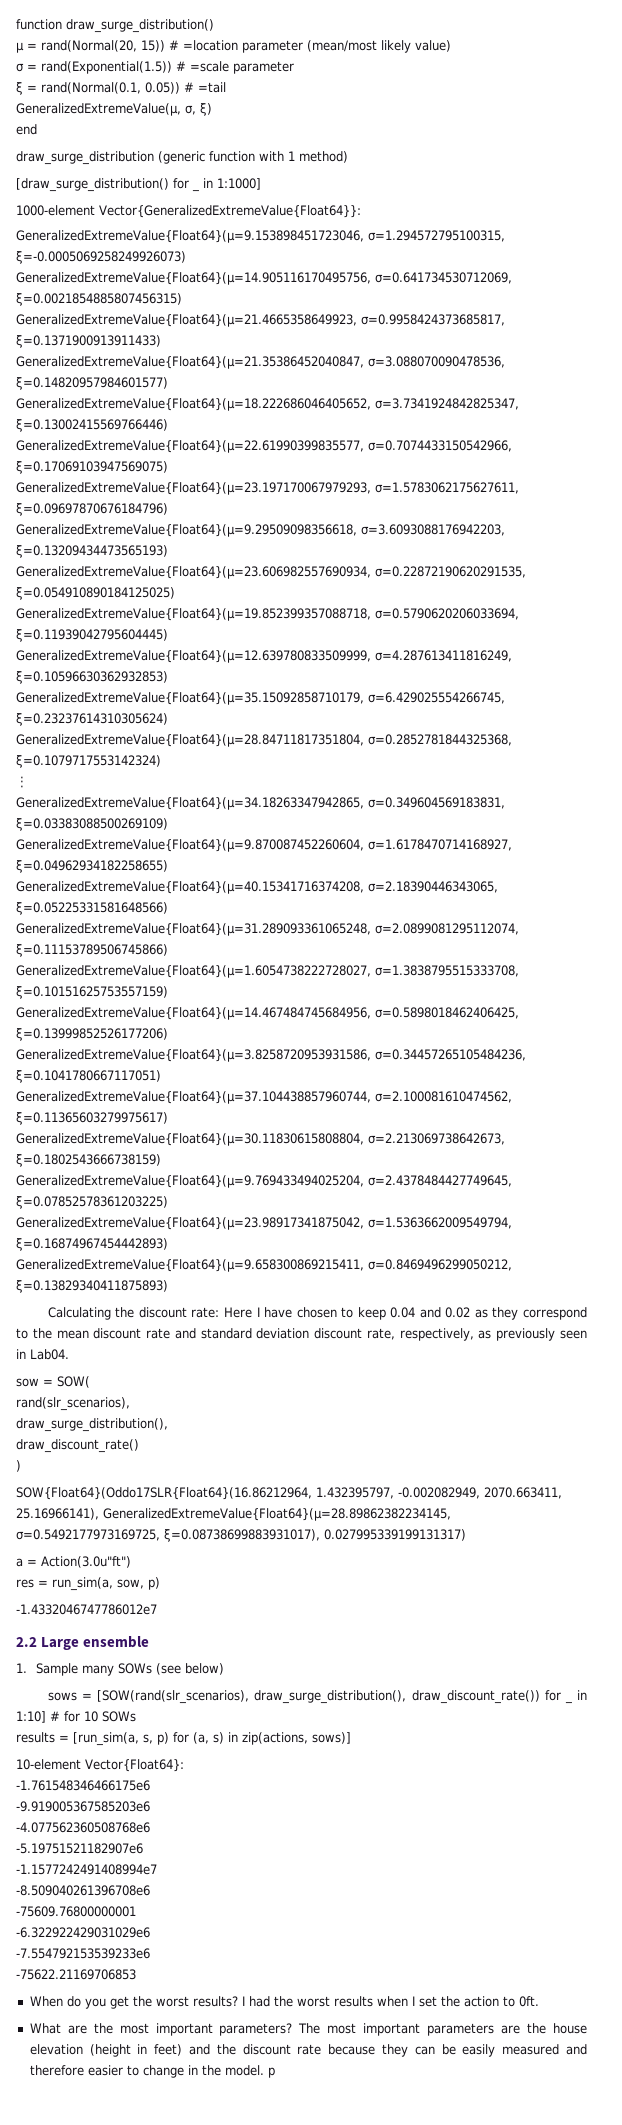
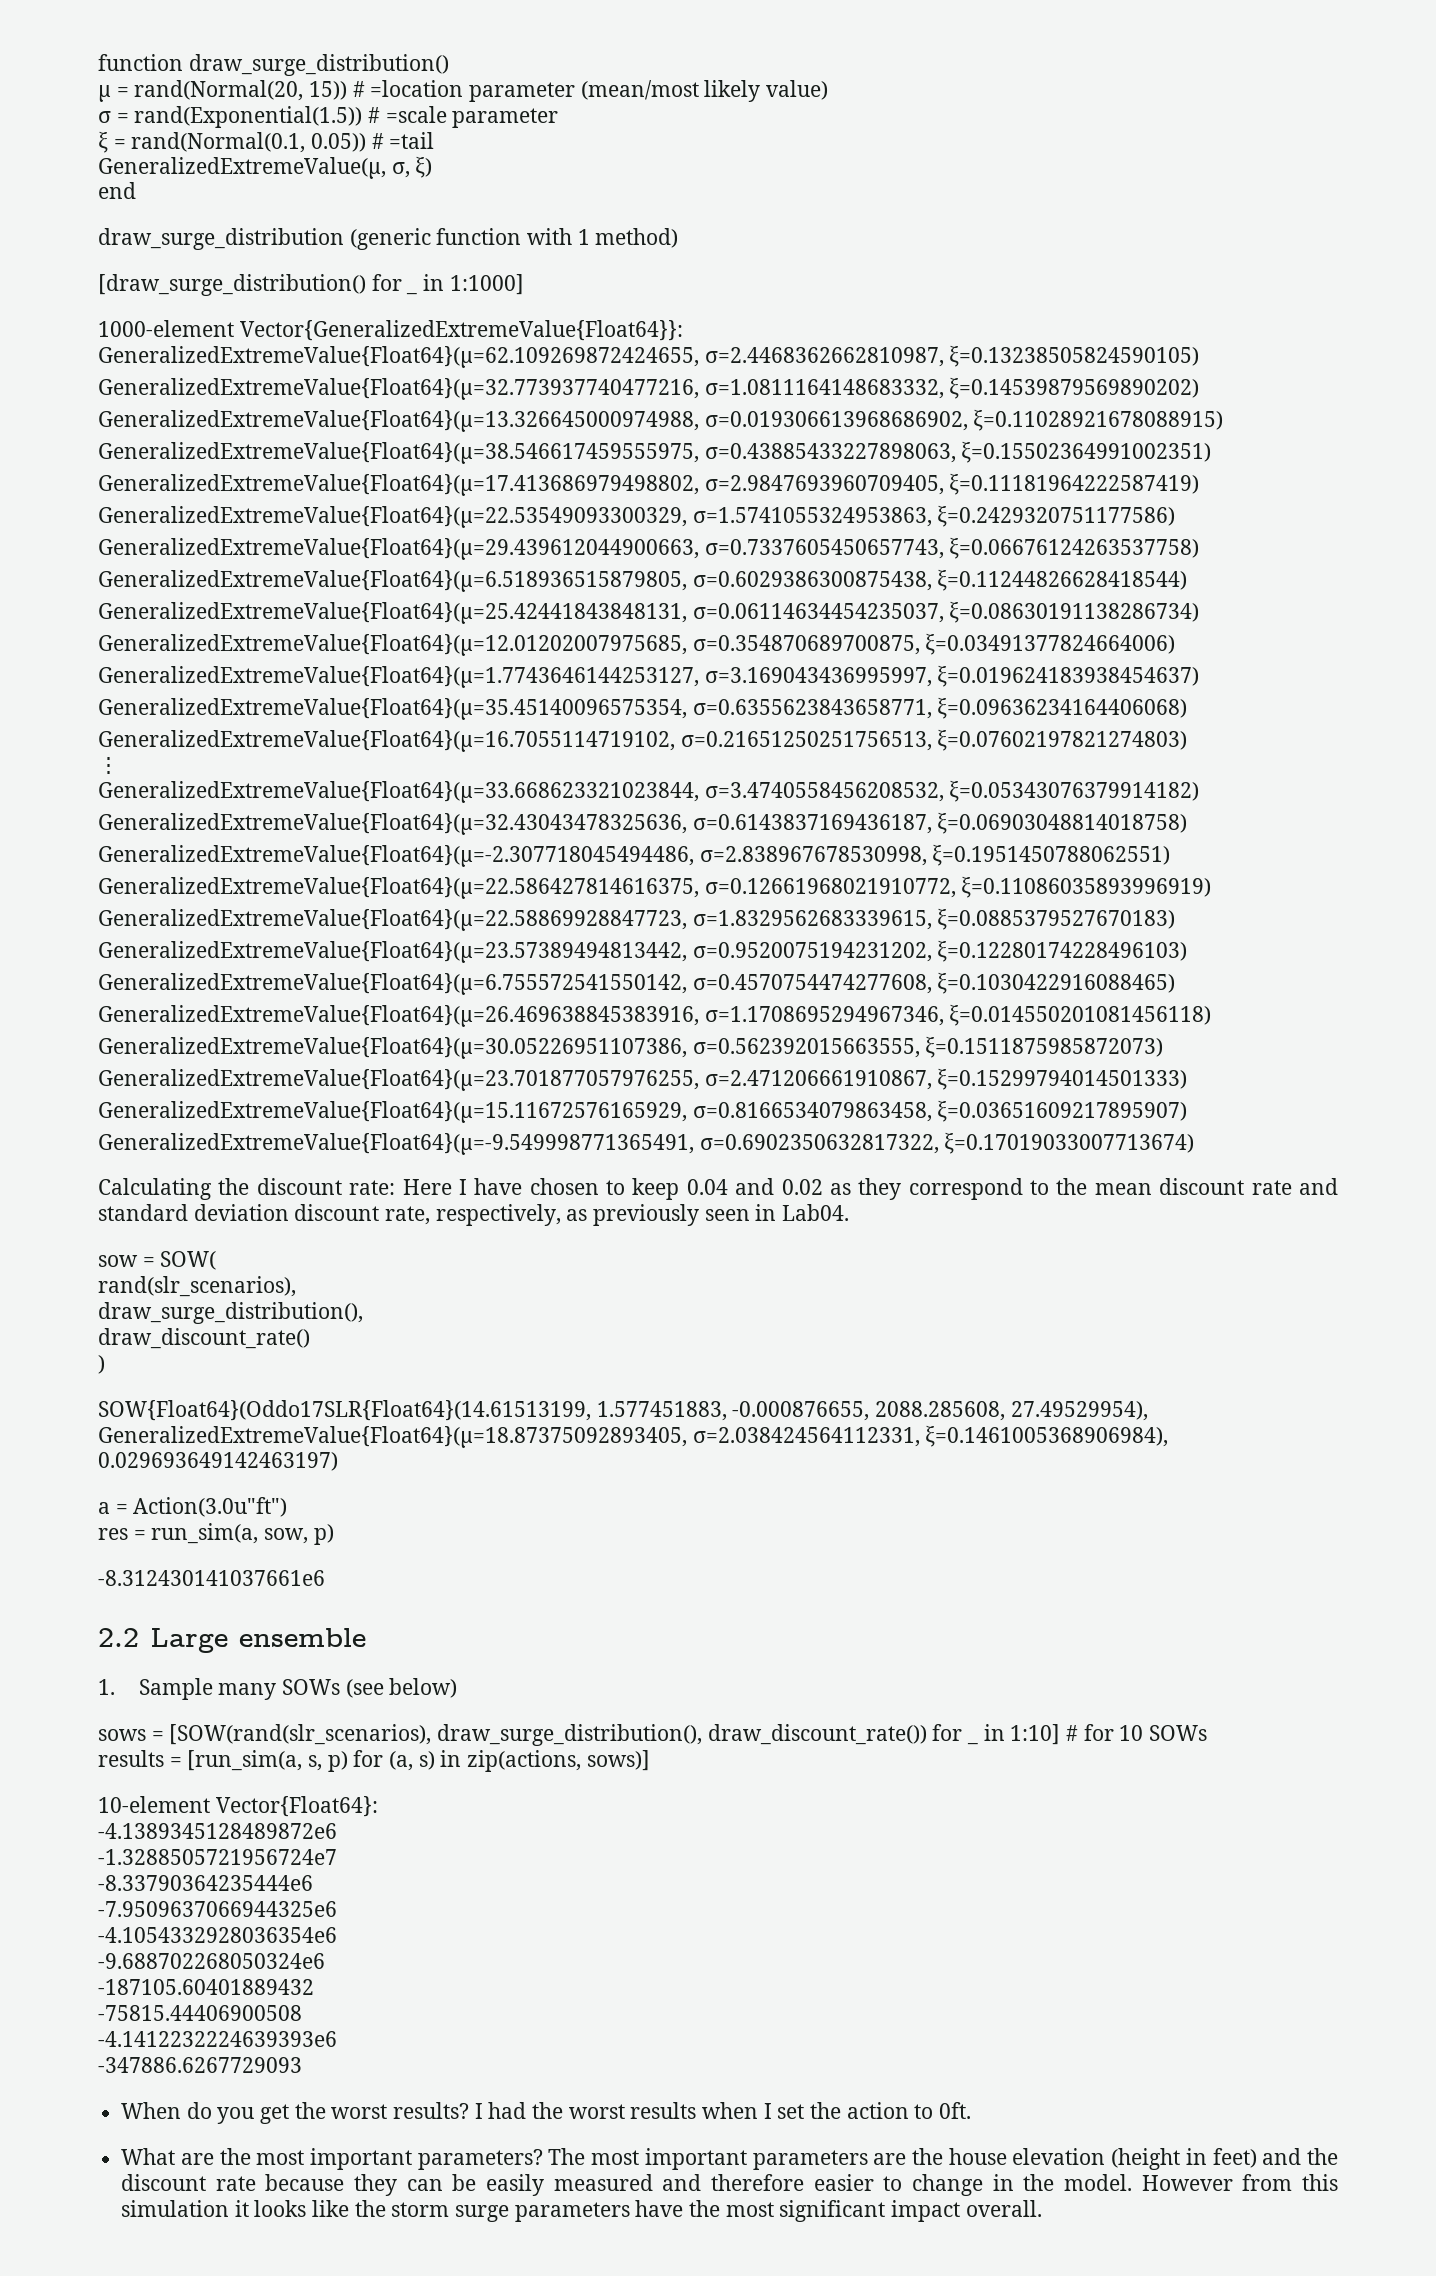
[16,230,505,243] [16,251,186,264] [16,272,512,285] [16,293,182,306] [16,314,505,327] [16,335,161,348] [16,356,505,369] [16,377,168,390] [16,398,519,411] [16,419,168,432] [16,440,512,453] [16,461,168,474] [16,482,519,495] [16,503,168,516] [16,524,505,537] [16,545,168,558] [16,566,526,579] [16,587,175,600] [16,608,519,621] [16,629,168,642] [16,650,512,663] [16,671,168,684] [16,692,505,705] [16,713,168,726] [16,734,512,747] [16,755,161,768] [16,776,28,788] [16,797,505,810] [16,818,168,831] [16,839,512,852] [16,860,168,873] [16,881,498,894] [16,902,168,915] [16,923,519,936] [16,944,168,957] [16,965,519,978] [16,986,168,999] [16,1007,519,1020] [16,1028,168,1041] [16,1049,526,1062] [16,1070,161,1083] [16,1091,512,1104] [16,1112,168,1125] [16,1133,505,1146] [16,1154,161,1167] [16,1175,512,1188] [16,1196,168,1209] [16,1217,512,1230] [16,1238,168,1251] [16,1259,512,1272] [16,1280,168,1293] GeneralizedExtremeValue{Float64}(μ=9.153898451723046, σ=1.294572795100315, ξ=-0.0005069258249926073) // GeneralizedExtremeValue{Float64}(μ=14.905116170495756, σ=0.641734530712069, ξ=0.0021854885807456315) // GeneralizedExtremeValue{Float64}(μ=21.4665358649923, σ=0.9958424373685817, ξ=0.1371900913911433) // GeneralizedExtremeValue{Float64}(μ=21.35386452040847, σ=3.088070090478536, ξ=0.14820957984601577) // GeneralizedExtremeValue{Float64}(μ=18.222686046405652, σ=3.7341924842825347, ξ=0.13002415569766446) // GeneralizedExtremeValue{Float64}(μ=22.61990399835577, σ=0.7074433150542966, ξ=0.17069103947569075) // GeneralizedExtremeValue{Float64}(μ=23.197170067979293, σ=1.5783062175627611, ξ=0.09697870676184796) // GeneralizedExtremeValue{Float64}(μ=9.29509098356618, σ=3.6093088176942203, ξ=0.13209434473565193) // GeneralizedExtremeValue{Float64}(μ=23.606982557690934, σ=0.22872190620291535, ξ=0.054910890184125025) // GeneralizedExtremeValue{Float64}(μ=19.852399357088718, σ=0.5790620206033694, ξ=0.11939042795604445) // GeneralizedExtremeValue{Float64}(μ=12.639780833509999, σ=4.287613411816249, ξ=0.10596630362932853) // GeneralizedExtremeValue{Float64}(μ=35.15092858710179, σ=6.429025554266745, ξ=0.23237614310305624) // GeneralizedExtremeValue{Float64}(μ=28.84711817351804, σ=0.2852781844325368, ξ=0.1079717553142324) // ⋮ // GeneralizedExtremeValue{Float64}(μ=34.18263347942865, σ=0.349604569183831, ξ=0.03383088500269109) // GeneralizedExtremeValue{Float64}(μ=9.870087452260604, σ=1.6178470714168927, ξ=0.04962934182258655) // GeneralizedExtremeValue{Float64}(μ=40.15341716374208, σ=2.18390446343065, ξ=0.05225331581648566) // GeneralizedExtremeValue{Float64}(μ=31.289093361065248, σ=2.0899081295112074, ξ=0.11153789506745866) // GeneralizedExtremeValue{Float64}(μ=1.6054738222728027, σ=1.3838795515333708, ξ=0.10151625753557159) // GeneralizedExtremeValue{Float64}(μ=14.467484745684956, σ=0.5898018462406425, ξ=0.13999852526177206) // GeneralizedExtremeValue{Float64}(μ=3.8258720953931586, σ=0.34457265105484236, ξ=0.1041780667117051) // GeneralizedExtremeValue{Float64}(μ=37.104438857960744, σ=2.100081610474562, ξ=0.11365603279975617) // GeneralizedExtremeValue{Float64}(μ=30.11830615808804, σ=2.213069738642673, ξ=0.1802543666738159) // GeneralizedExtremeValue{Float64}(μ=9.769433494025204, σ=2.4378484427749645, ξ=0.07852578361203225) // GeneralizedExtremeValue{Float64}(μ=23.98917341875042, σ=1.5363662009549794, ξ=0.16874967454442893) // GeneralizedExtremeValue{Float64}(μ=9.658300869215411, σ=0.8469496299050212, ξ=0.13829340411875893) -> [98,345,1200,368] [98,377,1200,400] [98,409,1224,432] [98,441,1212,464] [98,473,1200,496] [98,505,1176,528] [98,537,1200,560] [98,569,1188,592] [98,601,1200,624] [98,633,1176,656] [98,665,1200,688] [98,697,1188,720] [98,729,1188,752] [98,757,119,774] [98,780,1200,803] [98,812,1188,835] [98,844,1171,867] [98,876,1212,899] [98,908,1176,931] [98,940,1188,963] [98,972,1176,995] [98,1004,1212,1027] [98,1036,1164,1059] [98,1068,1188,1091] [98,1100,1188,1123] [98,1132,1195,1155] GeneralizedExtremeValue{Float64}(μ=62.109269872424655, σ=2.4468362662810987, ξ=0.13238505824590105) // GeneralizedExtremeValue{Float64}(μ=32.773937740477216, σ=1.0811164148683332, ξ=0.14539879569890202) // GeneralizedExtremeValue{Float64}(μ=13.326645000974988, σ=0.019306613968686902, ξ=0.11028921678088915) // GeneralizedExtremeValue{Float64}(μ=38.546617459555975, σ=0.43885433227898063, ξ=0.15502364991002351) // GeneralizedExtremeValue{Float64}(μ=17.413686979498802, σ=2.9847693960709405, ξ=0.11181964222587419) // GeneralizedExtremeValue{Float64}(μ=22.53549093300329, σ=1.5741055324953863, ξ=0.2429320751177586) // GeneralizedExtremeValue{Float64}(μ=29.439612044900663, σ=0.7337605450657743, ξ=0.06676124263537758) // GeneralizedExtremeValue{Float64}(μ=6.518936515879805, σ=0.6029386300875438, ξ=0.11244826628418544) // GeneralizedExtremeValue{Float64}(μ=25.42441843848131, σ=0.06114634454235037, ξ=0.08630191138286734) // GeneralizedExtremeValue{Float64}(μ=12.01202007975685, σ=0.354870689700875, ξ=0.03491377824664006) // GeneralizedExtremeValue{Float64}(μ=1.7743646144253127, σ=3.169043436995997, ξ=0.019624183938454637) // GeneralizedExtremeValue{Float64}(μ=35.45140096575354, σ=0.6355623843658771, ξ=0.09636234164406068) // GeneralizedExtremeValue{Float64}(μ=16.7055114719102, σ=0.21651250251756513, ξ=0.07602197821274803) // ⋮ // GeneralizedExtremeValue{Float64}(μ=33.668623321023844, σ=3.4740558456208532, ξ=0.05343076379914182) // GeneralizedExtremeValue{Float64}(μ=32.43043478325636, σ=0.6143837169436187, ξ=0.06903048814018758) // GeneralizedExtremeValue{Float64}(μ=-2.307718045494486, σ=2.838967678530998, ξ=0.1951450788062551) // GeneralizedExtremeValue{Float64}(μ=22.586427814616375, σ=0.12661968021910772, ξ=0.11086035893996919) // GeneralizedExtremeValue{Float64}(μ=22.58869928847723, σ=1.8329562683339615, ξ=0.0885379527670183) // GeneralizedExtremeValue{Float64}(μ=23.57389494813442, σ=0.9520075194231202, ξ=0.12280174228496103) // GeneralizedExtremeValue{Float64}(μ=6.755572541550142, σ=0.4570754474277608, ξ=0.1030422916088465) // GeneralizedExtremeValue{Float64}(μ=26.469638845383916, σ=1.1708695294967346, ξ=0.014550201081456118) // GeneralizedExtremeValue{Float64}(μ=30.05226951107386, σ=0.562392015663555, ξ=0.1511875985872073) // GeneralizedExtremeValue{Float64}(μ=23.701877057976255, σ=2.471206661910867, ξ=0.15299794014501333) // GeneralizedExtremeValue{Float64}(μ=15.11672576165929, σ=0.8166534079863458, ξ=0.03651609217895907) // GeneralizedExtremeValue{Float64}(μ=-9.549998771365491, σ=0.6902350632817322, ξ=0.17019033007713674)
[16,1487,562,1500] [16,1508,451,1521] [16,1529,466,1542] SOW{Float64}(Oddo17SLR{Float64}(16.86212964, 1.432395797, -0.002082949, 2070.663411, 25.16966141), GeneralizedExtremeValue{Float64}(μ=28.89862382234145, σ=0.5492177973169725, ξ=0.08738699883931017), 0.027995339199131317) -> [98,1400,1148,1421] [98,1425,1169,1448] [98,1452,338,1471] SOW{Float64}(Oddo17SLR{Float64}(14.61513199, 1.577451883, -0.000876655, 2088.285608, 27.49529954), GeneralizedExtremeValue{Float64}(μ=18.87375092893405, σ=2.038424564112331, ξ=0.1461005368906984), 0.029693649142463197)
[16,1604,157,1615] -1.4332046747786012e7 -> [98,1570,325,1586] -8.312430141037661e6
[16,1780,150,1791] [16,1801,150,1812] [16,1822,150,1833] [16,1843,143,1854] [16,1864,157,1875] [16,1885,150,1896] [16,1906,136,1917] [16,1927,150,1938] [16,1948,150,1959] [16,1969,136,1980] -1.761548346466175e6 // -9.919005367585203e6 // -4.077562360508768e6 // -5.19751521182907e6 // -1.1577242491408994e7 // -8.509040261396708e6 // -75609.76800000001 // -6.322922429031029e6 // -7.554792153539233e6 // -75622.21169706853 -> [98,1823,337,1839] [98,1849,337,1865] [98,1875,313,1891] [98,1901,337,1917] [98,1927,337,1943] [98,1953,325,1969] [98,1979,314,1995] [98,2005,302,2021] [98,2031,337,2047] [98,2057,302,2073] -4.1389345128489872e6 // -1.3288505721956724e7 // -8.33790364235444e6 // -7.9509637066944325e6 // -4.1054332928036354e6 // -9.688702268050324e6 // -187105.60401889432 // -75815.44406900508 // -4.1412232224639393e6 // -347886.6267729093
[267,2067,275,2078] p -> [1141,2174,1338,2191] [121,2200,1042,2222] However from this simulation it looks like the storm surge parameters have the most significant impact overall.

